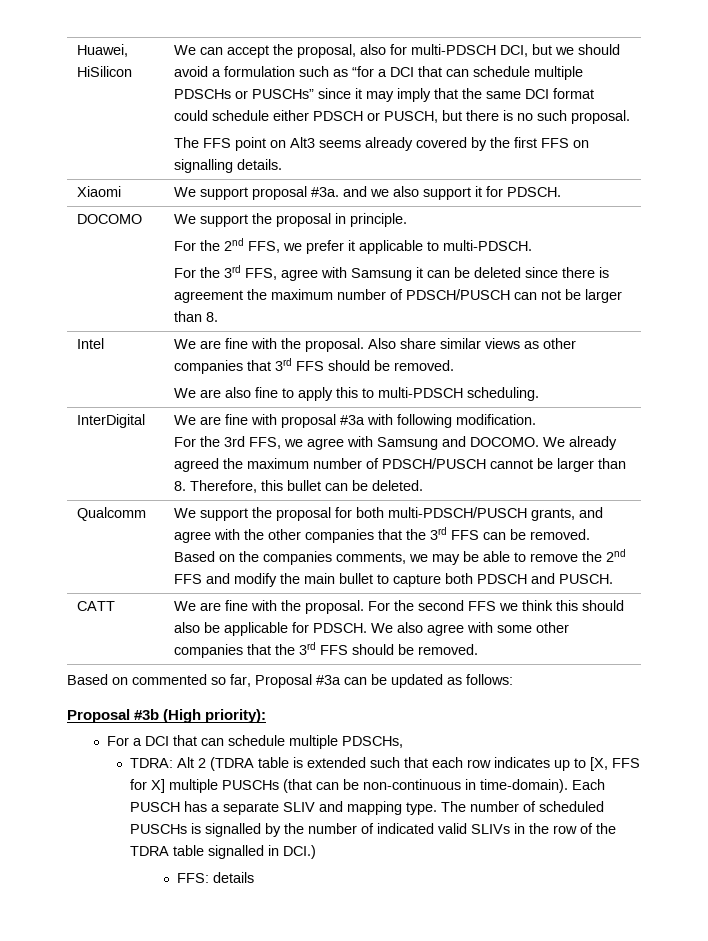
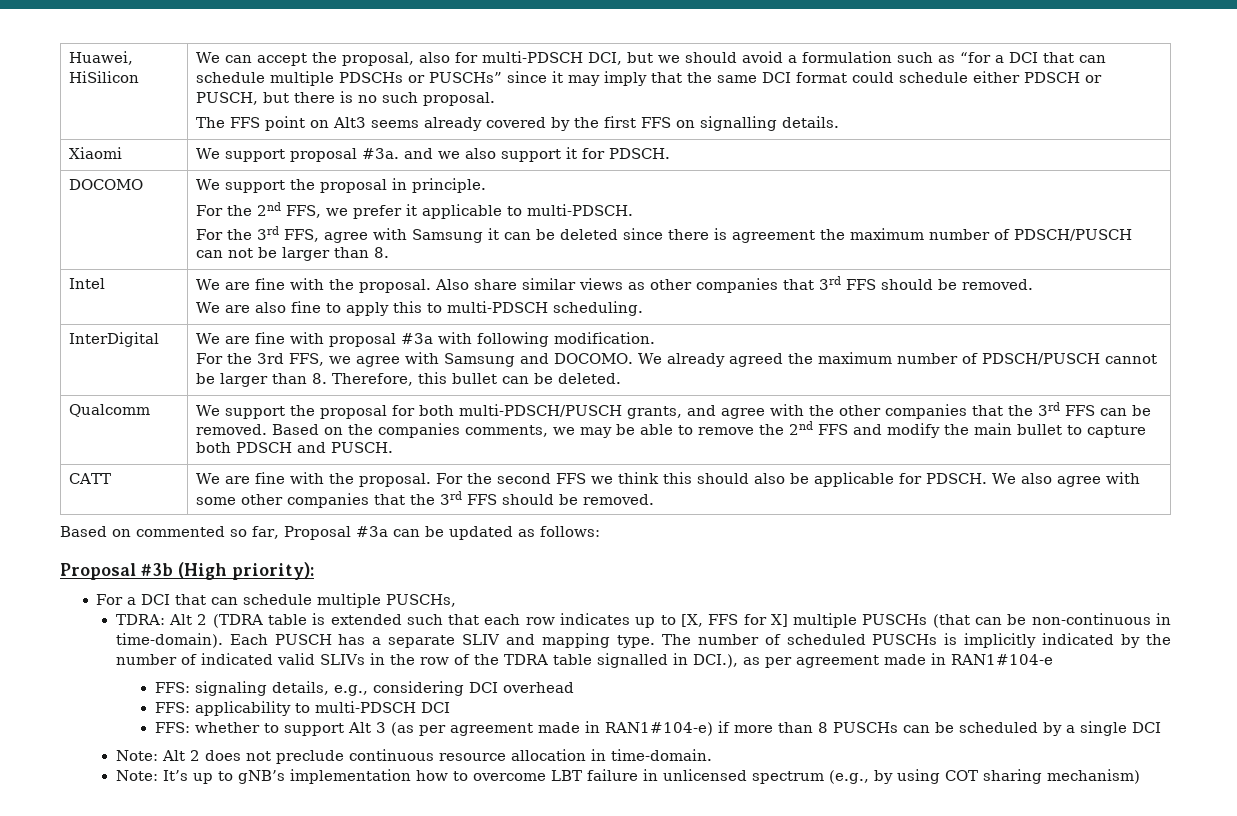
[341,736,403,748] PDSCHs, -> [386,594,457,607] PUSCHs,
[205,823,262,837] signalled -> [964,633,1115,648] implicitly indicated
[283,845,317,859] [177,872,255,883] DCI.) // FFS: details -> [692,653,1053,668] [154,681,574,696] [154,701,450,716] [154,721,1161,736] [115,749,712,764] [115,769,1140,784] DCI.), as per agreement made in RAN1#104-e // FFS: signaling details, e.g., considering DCI overhead // FFS: applicability to multi-PDSCH DCI // FFS: whether to support Alt 3 (as per agreement made in RAN1#104-e) if more than 8 PUSCHs can be scheduled by a single DCI // Note: Alt 2 does not preclude continuous resource allocation in time-domain. // Note: It’s up to gNB’s implementation how to overcome LBT failure in unlicensed spectrum (e.g., by using COT sharing mechanism)

